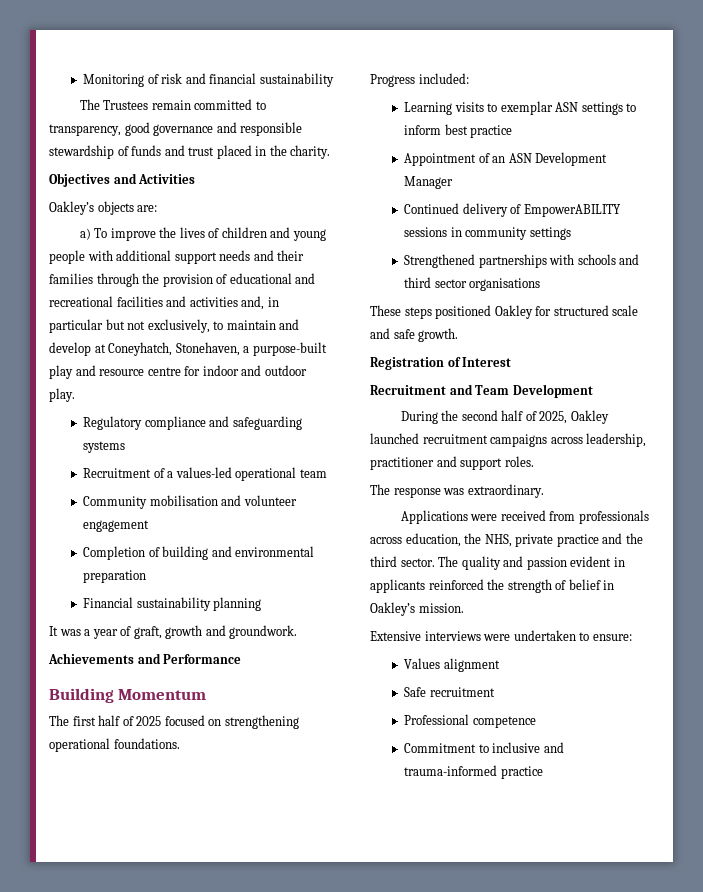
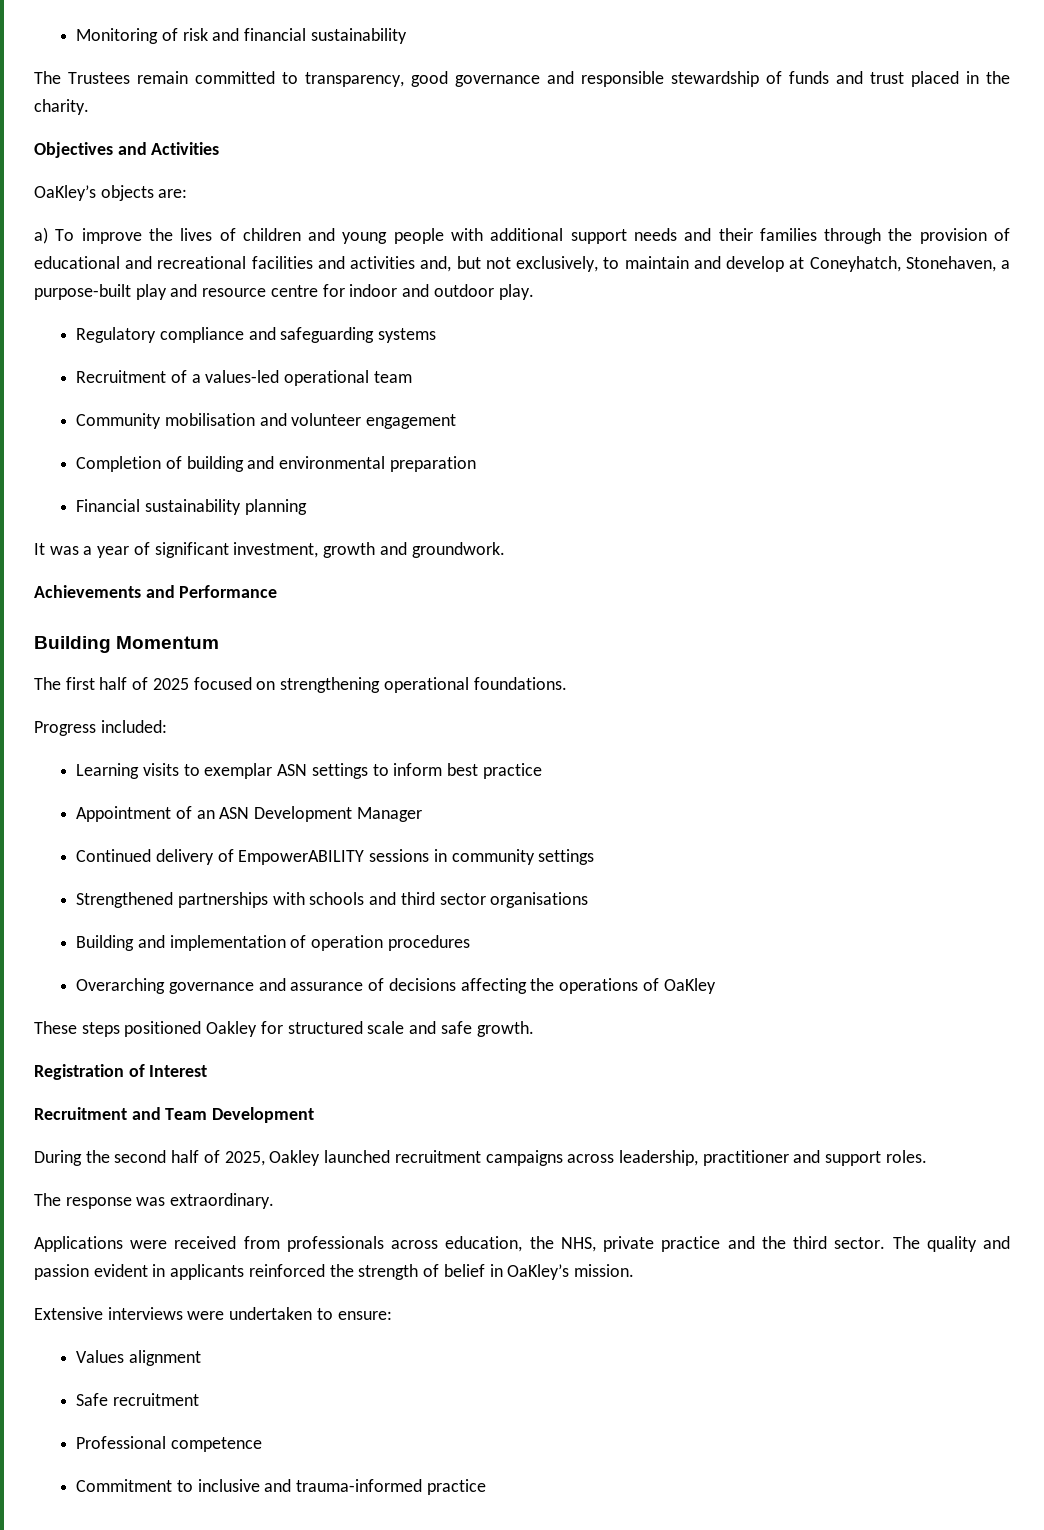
[49,201,94,215] Oakley’s -> [34,185,96,201] OaKley’s
[267,297,279,307] [49,319,103,333] in particular -> (452, 264) none
[133,626,162,639] graft, -> [154,542,319,558] significant investment,
(541, 284) none -> [76,935,470,951] [76,978,716,994] // Building and implementation of operation procedures // Overarching governance and assurance of decisions affecting the operations of OaKley
[370,602,415,616] Oakley’s -> [507,1264,570,1280] OaKley’s

